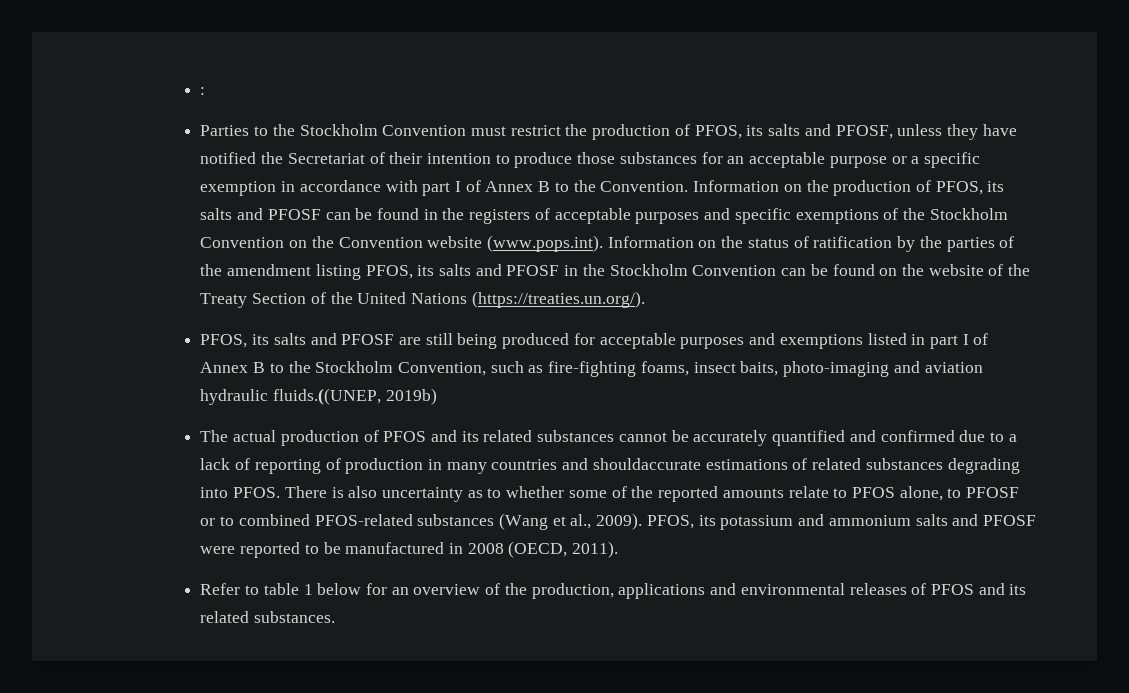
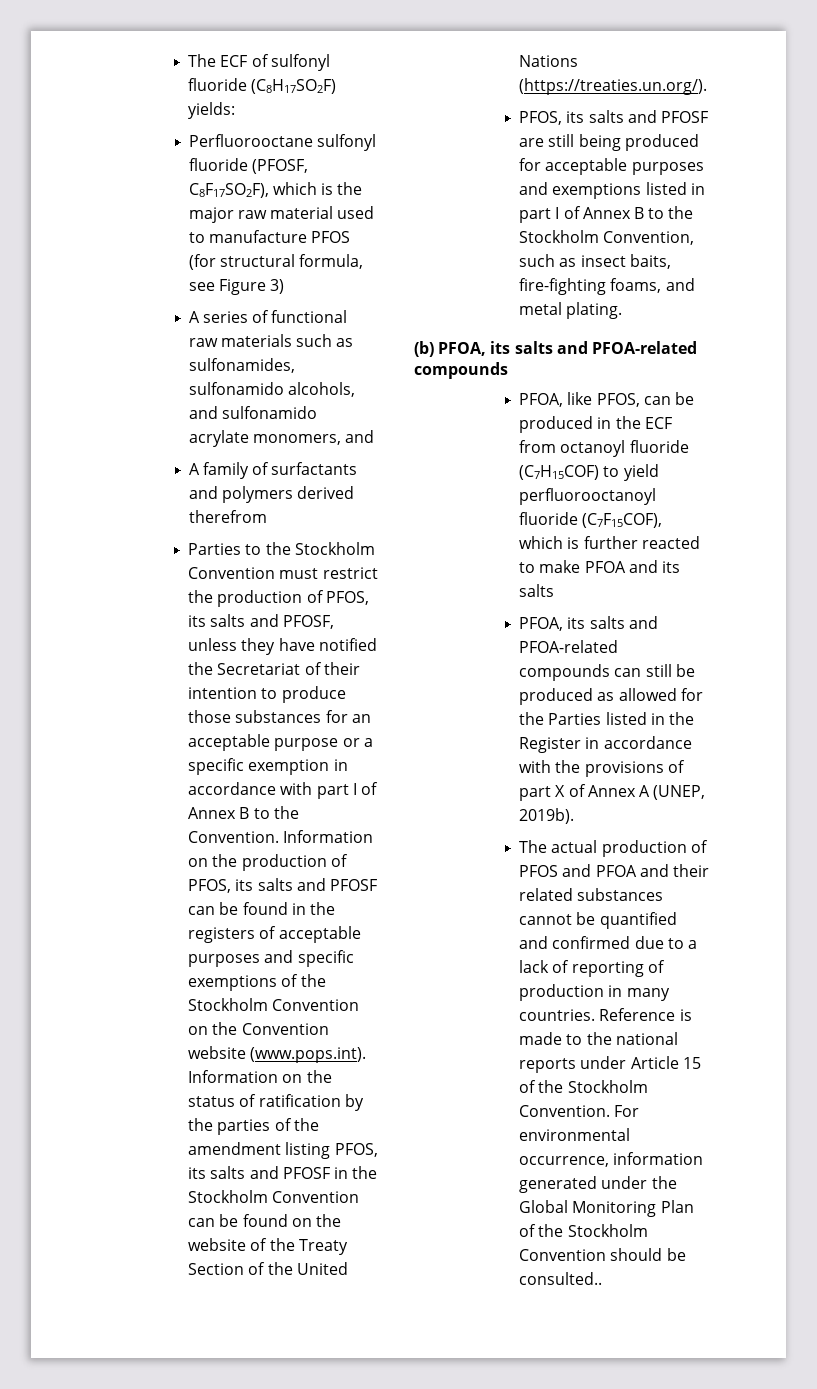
[200,87,206,95] : -> [188,54,330,71] [188,78,337,94] [188,102,236,119] [188,134,376,151] [188,158,308,174] [188,182,363,198] [188,206,375,223] [188,230,350,243] [188,254,363,270] [188,279,284,295] [188,310,348,323] [188,334,354,347] [188,358,295,373] [188,382,355,397] [188,406,317,419] [188,430,374,447] [188,462,358,479] [188,486,354,503] [188,510,267,523] The ECF of sulfonyl fluoride (C8H17SO2F) yields: // Perfluorooctane sulfonyl fluoride (PFOSF, C8F17SO2F), which is the major raw material used to manufacture PFOS (for structural formula, see Figure 3) // A series of functional raw materials such as sulfonamides, sulfonamido alcohols, and sulfonamido acrylate monomers, and // A family of surfactants and polymers derived therefrom
[548,361,983,377] [200,388,437,405] fire-fighting foams, insect baits, photo-imaging and aviation hydraulic fluids.((UNEP, 2019b) -> [580,254,671,269] [519,278,695,295] [519,302,623,319] [414,341,697,357] [414,362,508,379] [519,392,694,407] [519,416,672,433] [519,440,689,457] [519,464,659,481] [519,488,657,505] [519,512,663,528] [519,536,700,549] [519,560,680,573] [519,584,555,597] [519,616,658,631] [519,640,619,653] [519,664,695,681] [519,688,703,705] [519,712,694,725] [519,736,692,753] [519,760,685,777] [519,784,706,801] [519,808,575,824] insect baits, fire-fighting foams, and metal plating. // (b) PFOA, its salts and PFOA-related compounds // PFOA, like PFOS, can be produced in the ECF from octanoyl fluoride (C7H15COF) to yield perfluorooctanoyl fluoride (C7F15COF), which is further reacted to make PFOA and its salts // PFOA, its salts and PFOA-related compounds can still be produced as allowed for the Parties listed in the Register in accordance with the provisions of part X of Annex A (UNEP, 2019b).
[461,431,479,442] its -> [595,864,709,877] PFOA and their
[693,430,768,446] accurately -> (596, 918) none
[491,458,1020,474] [200,486,1020,502] [200,513,1036,530] [200,541,619,558] [200,583,1027,599] [200,611,336,623] countries and shouldaccurate estimations of related substances degrading into PFOS. There is also uncertainty as to whether some of the reported amounts relate to PFOS alone, to PFOSF or to combined PFOS-related substances (Wang et al., 2009). PFOS, its potassium and ammonium salts and PFOSF were reported to be manufactured in 2008 (OECD, 2011). // Refer to table 1 below for an overview of the production, applications and environmental releases of PFOS and its related substances. -> [519,1008,692,1021] [519,1032,678,1045] [519,1056,701,1073] [519,1080,648,1093] [519,1105,640,1117] [519,1128,631,1141] [519,1152,704,1167] [519,1176,677,1193] [519,1200,694,1217] [519,1224,648,1237] [519,1248,686,1261] [519,1272,603,1285] countries. Reference is made to the national reports under Article 15 of the Stockholm Convention. For environmental occurrence, information generated under the Global Monitoring Plan of the Stockholm Convention should be consulted..

